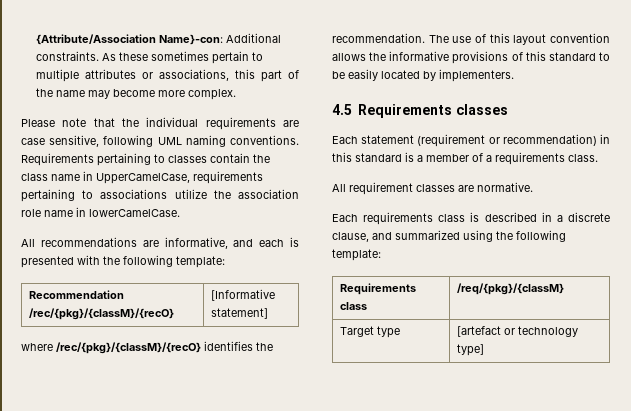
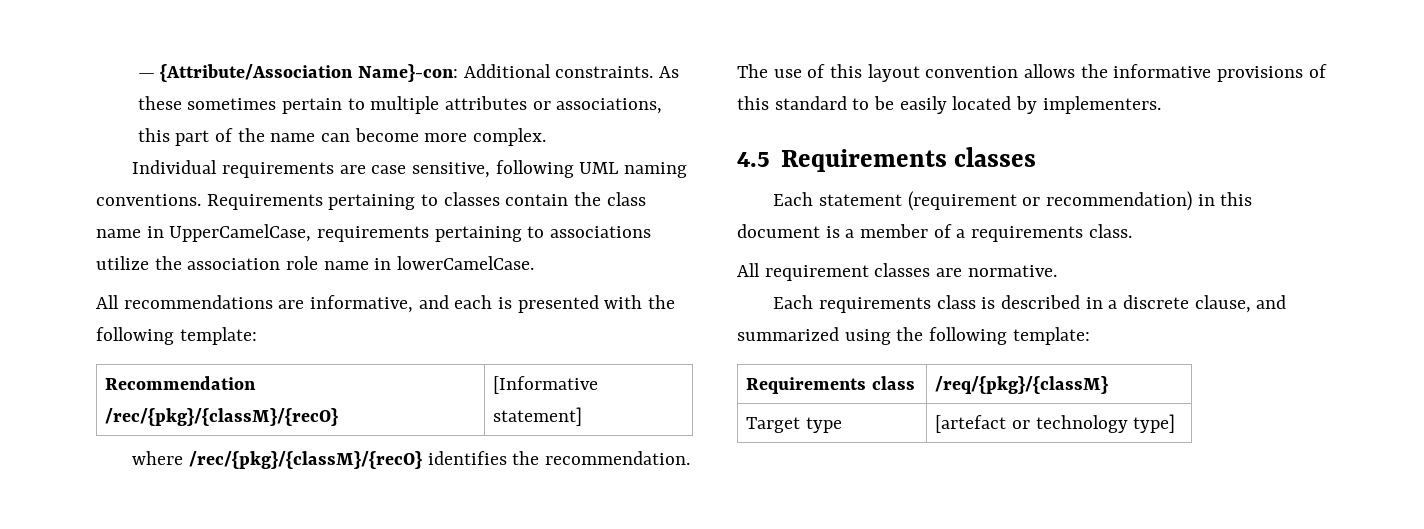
(35, 39) none -> [137,73,155,78] —
[87,90,110,99] may -> [321,133,351,142] can
[21,117,199,127] Please note that the individual -> [132,160,218,174] Individual
[355,153,402,162] standard -> [737,224,820,238] document

